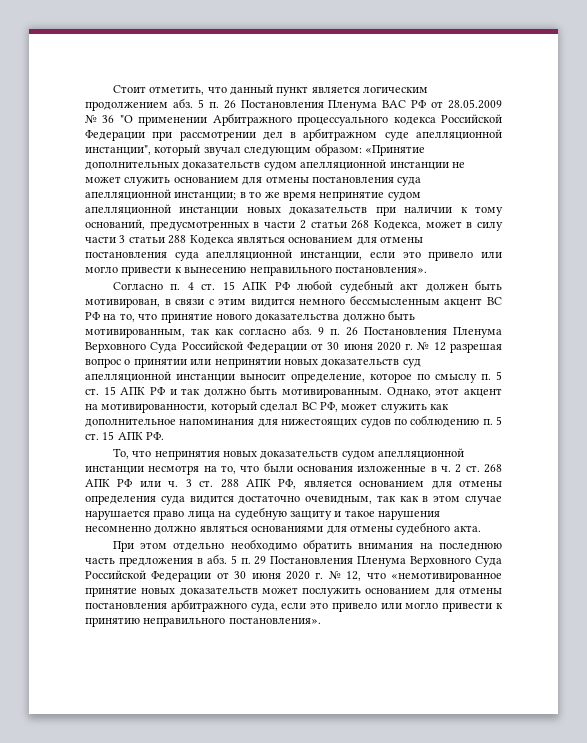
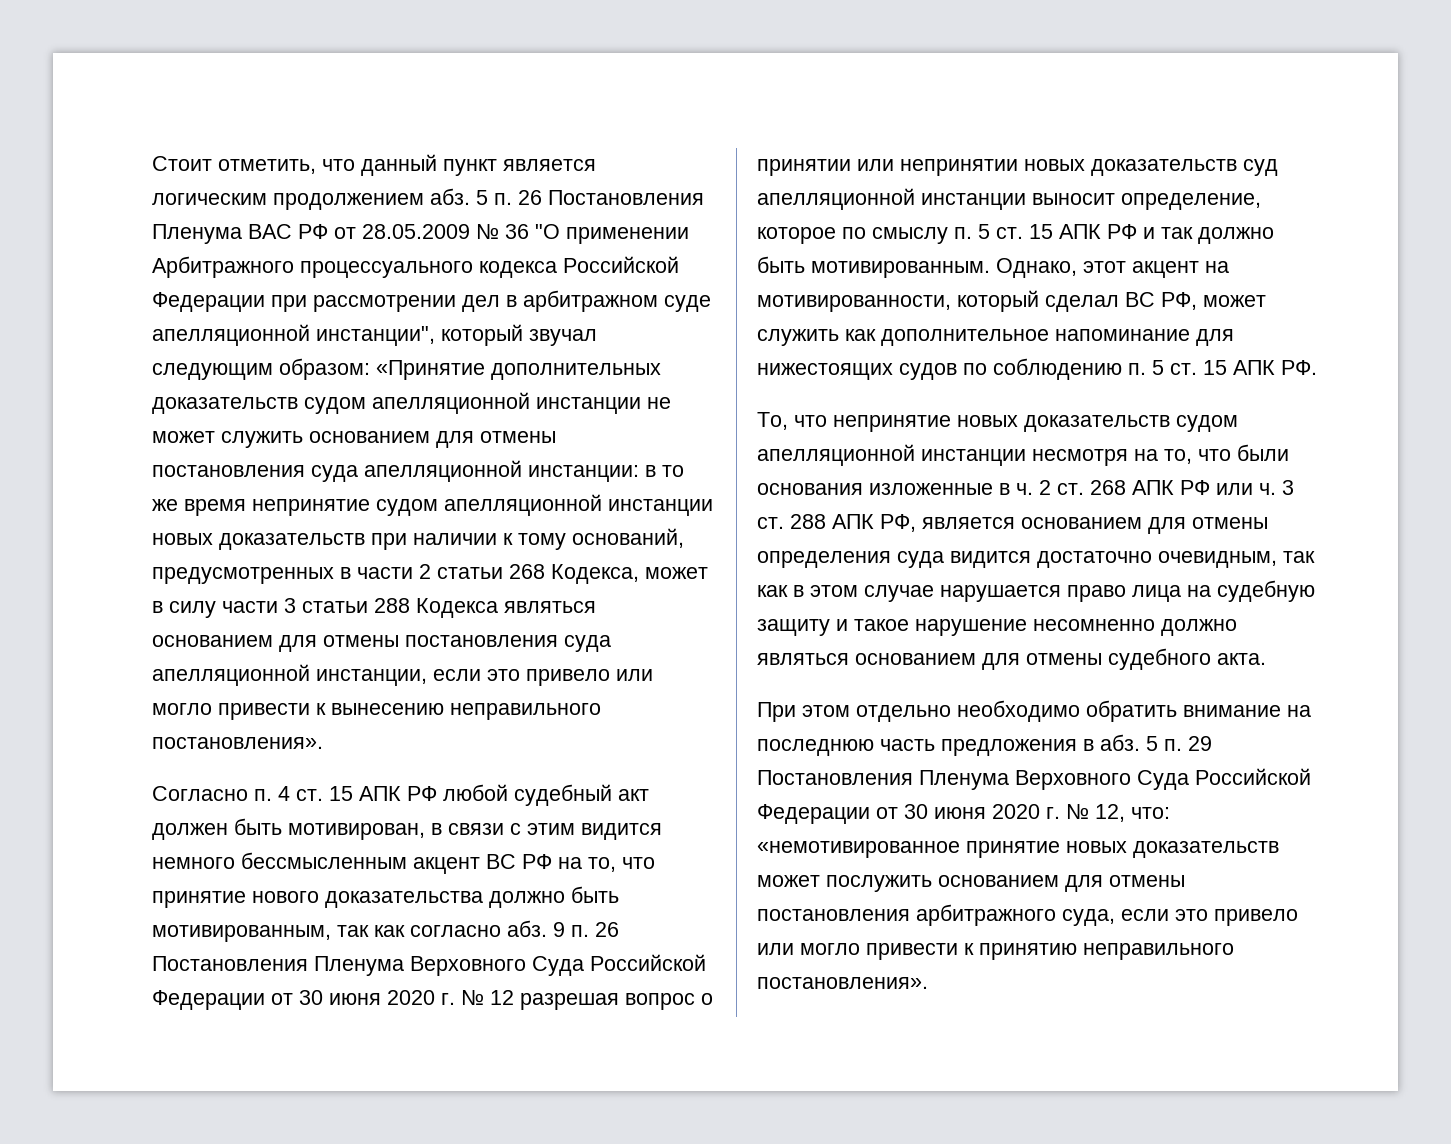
[174,191,237,200] инстанции; -> [528,465,639,482] инстанции:
[179,419,255,425] напоминания -> [1055,329,1190,341] напоминание
[154,450,220,460] непринятия -> [833,415,951,432] непринятие
[378,510,440,520] нарушения -> [915,619,1027,636] нарушение
[251,526,324,532] основаниями -> [855,653,976,665] основанием
[358,543,414,549] внимания -> [1183,705,1281,717] внимание
[366,572,386,579] что -> [1131,807,1170,819] что:

